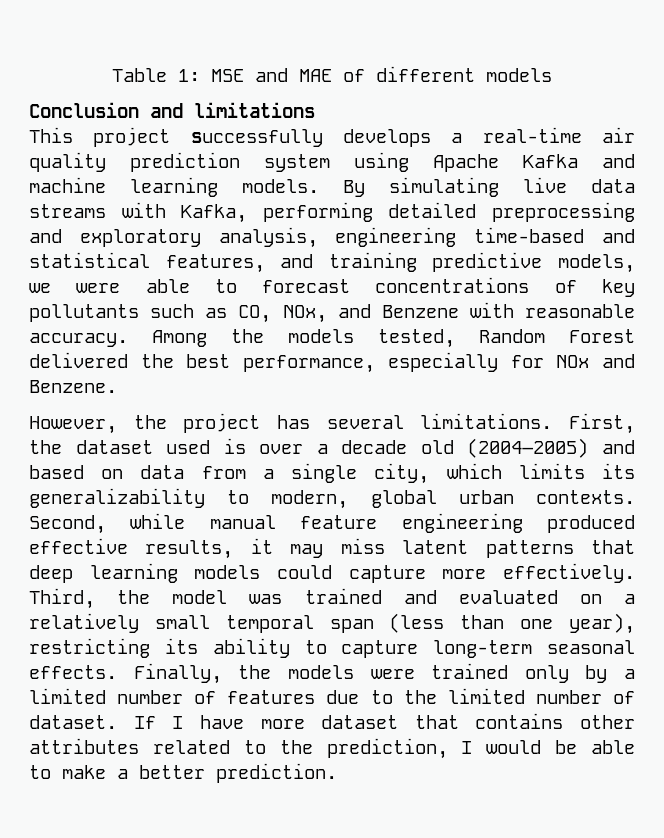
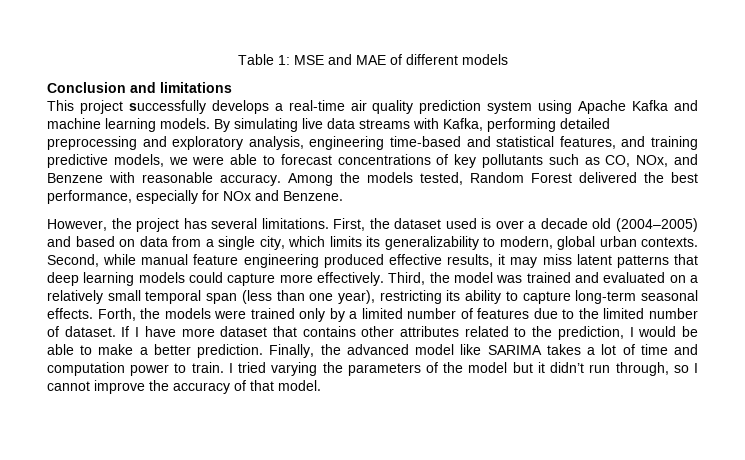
[133,663,222,684] Finally, -> [97,308,136,321] Forth,
(337, 773) none -> [269,344,699,358] [47,362,698,376] [47,380,321,394] Finally, the advanced model like SARIMA takes a lot of time and computation power to train. I tried varying the parameters of the model but it didn’t run through, so I cannot improve the accuracy of that model.

